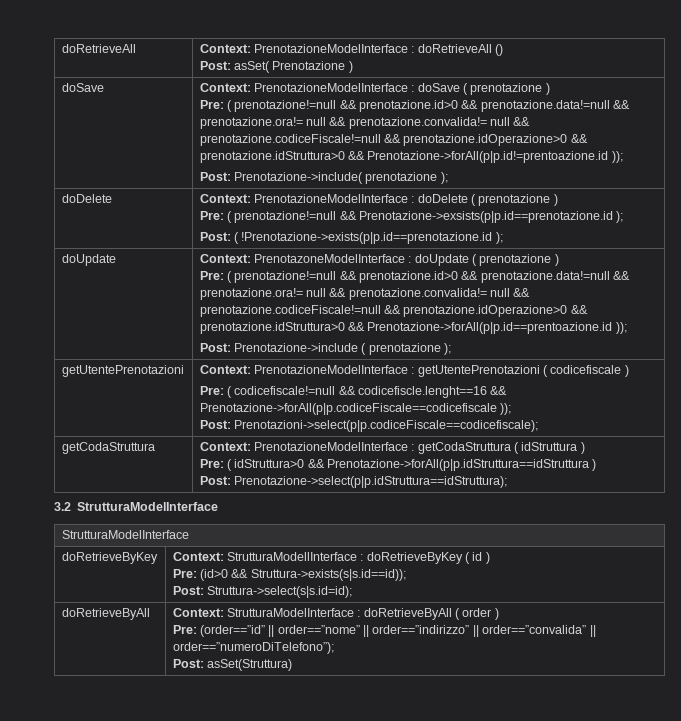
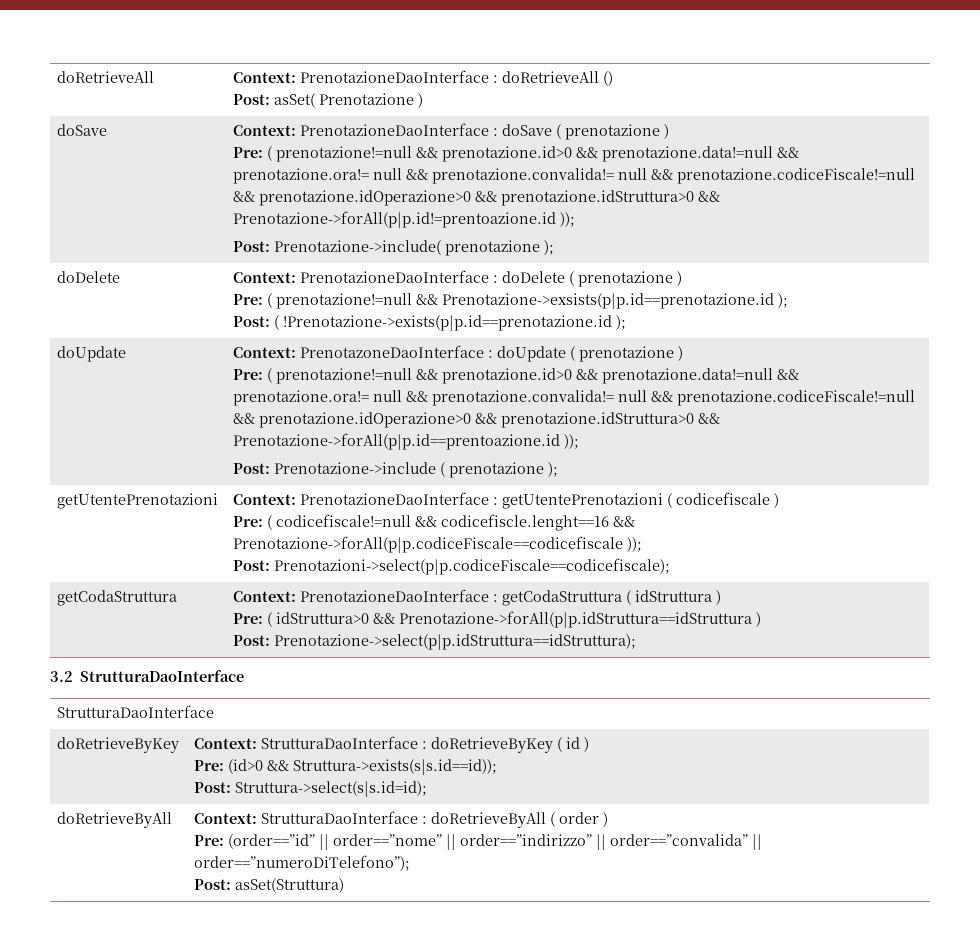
[253,44,408,53] PrenotazioneModelInterface -> [300,70,490,83] PrenotazioneDaoInterface
[253,83,408,92] PrenotazioneModelInterface -> [300,123,490,136] PrenotazioneDaoInterface
[253,194,408,203] PrenotazioneModelInterface -> [300,270,490,283] PrenotazioneDaoInterface
[253,254,405,263] PrenotazoneModelInterface -> [300,345,485,358] PrenotazoneDaoInterface
[253,365,408,374] PrenotazioneModelInterface -> [300,492,490,505] PrenotazioneDaoInterface
[253,442,408,451] PrenotazioneModelInterface -> [300,589,490,602] PrenotazioneDaoInterface
[77,502,219,511] [61,530,189,539] StrutturaModelInterface // StrutturaModelInterface -> [80,670,245,682] [57,705,215,718] StrutturaDaoInterface // StrutturaDaoInterface
[226,552,357,561] StrutturaModellInterface -> [261,736,419,749] StrutturaDaoInterface
[226,608,354,617] StrutturaModelInterface -> [261,811,419,824] StrutturaDaoInterface

